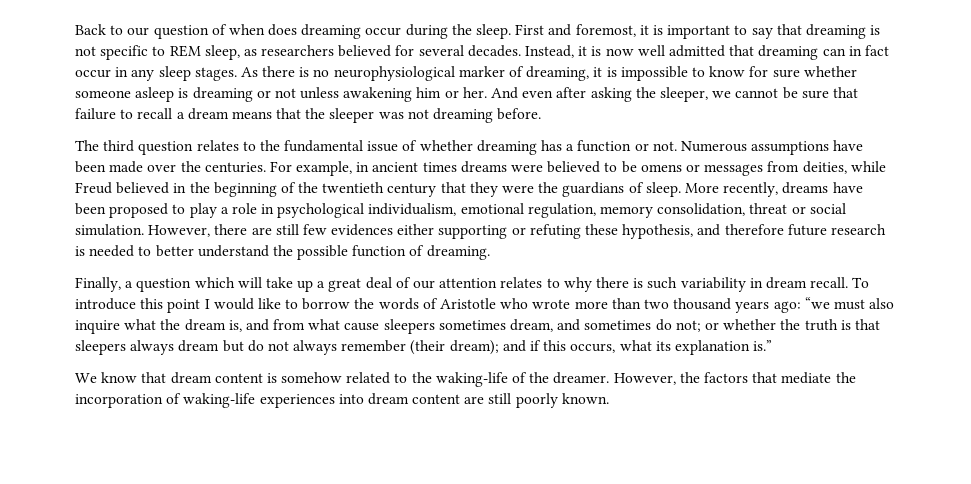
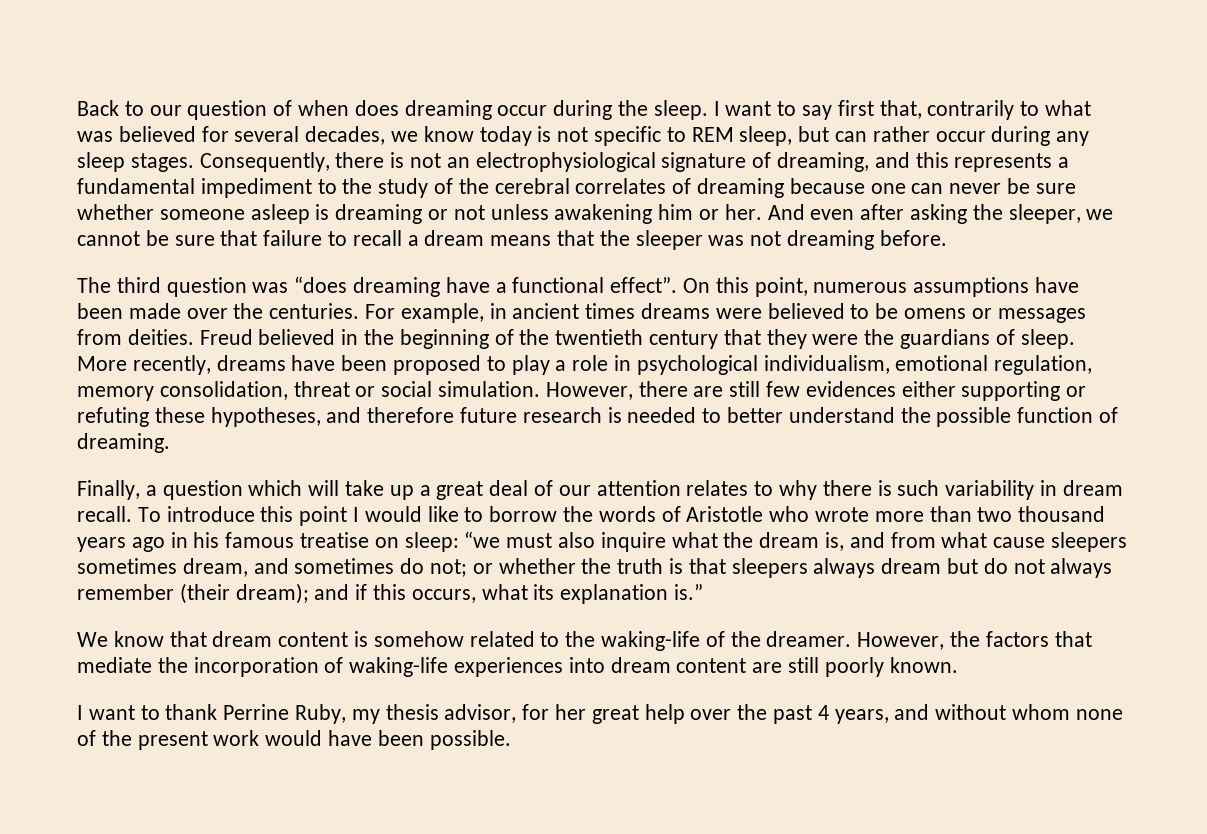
[515,24,866,39] First and foremost, it is important to say that dreaming -> [713,100,1092,120] [77,126,532,146] I want to say first that, contrarily to what was believed for several decades, we know today
[243,45,889,60] [75,67,129,78] as researchers believed for several decades. Instead, it is now well admitted that dreaming can in fact occur in -> [798,126,1051,146] but can rather occur during
[240,66,769,81] As there is no neurophysiological marker of dreaming, it is impossible to know for -> [199,152,1070,172] [77,178,1031,198] Consequently, there is not an electrophysiological signature of dreaming, and this represents a fundamental impediment to the study of the cerebral correlates of dreaming because one can never be
[196,140,747,155] relates to the fundamental issue of whether dreaming has a function or not. Numerous -> [252,276,908,297] was “does dreaming have a functional effect”. On this point, numerous
[802,161,886,174] deities, while -> [127,329,194,345] deities.
[622,224,694,239] hypothesis, -> [210,407,321,427] hypotheses,
[773,301,801,313] ago: -> [131,532,459,552] ago in his famous treatise on sleep:
(609, 398) none -> [77,704,1123,724] [77,730,511,750] // I want to thank Perrine Ruby, my thesis advisor, for her great help over the past 4 years, and without whom none of the present work would have been possible.

